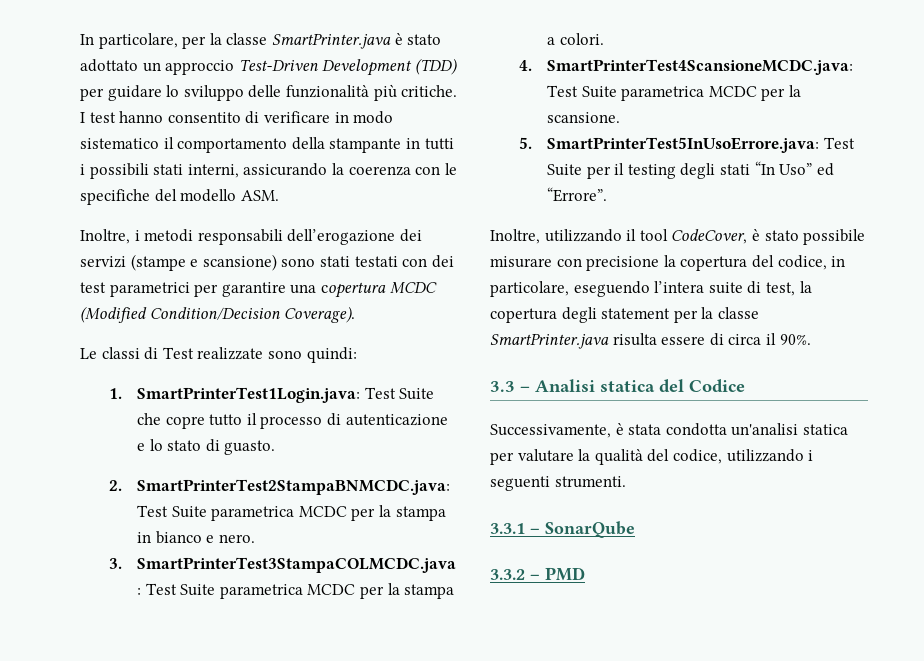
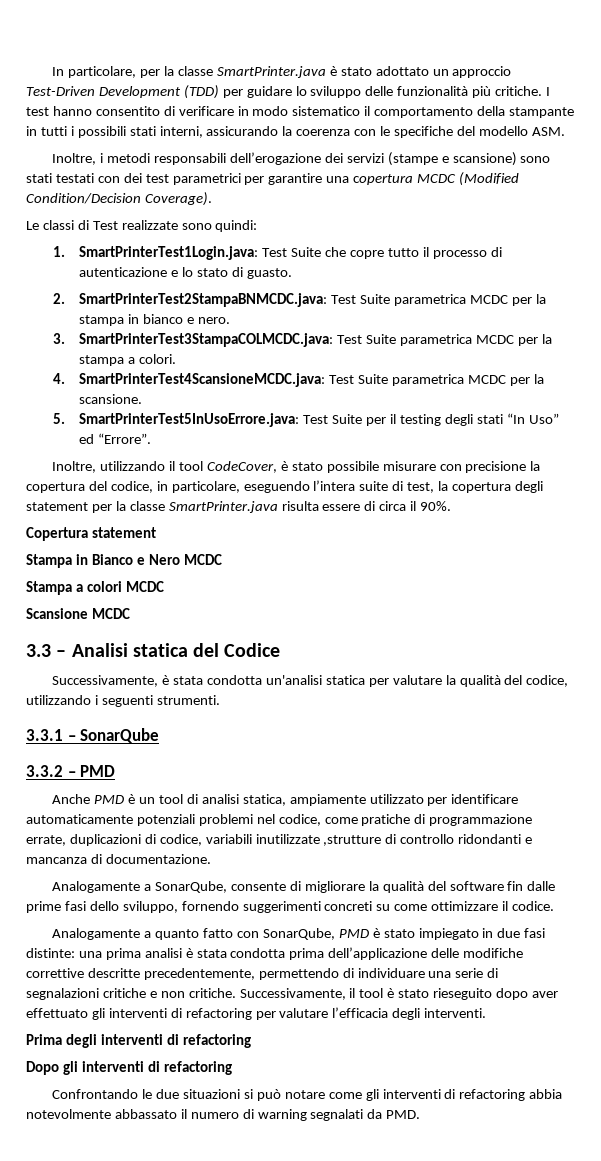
(811, 339) none -> [26,527,156,541] [26,554,222,568] [26,581,164,595] [26,608,130,619] // Copertura statement // Stampa in Bianco e Nero MCDC // Stampa a colori MCDC // Scansione MCDC
(585, 574) none -> [52,794,519,806] [26,814,533,826] [26,834,533,846] [26,854,211,864] [52,881,556,893] [26,901,555,913] [52,928,546,940] [26,947,524,960] [26,968,499,980] [26,988,558,1000] [26,1007,487,1020] [26,1034,251,1048] [26,1061,232,1075] [52,1089,563,1101] [26,1109,421,1121] // Anche PMD è un tool di analisi statica, ampiamente utilizzato per identificare automaticamente potenziali problemi nel codice, come pratiche di programmazione errate, duplicazioni di codice, variabili inutilizzate ,strutture di controllo ridondanti e mancanza di documentazione. // Analogamente a SonarQube, consente di migliorare la qualità del software fin dalle prime fasi dello sviluppo, fornendo suggerimenti concreti su come ottimizzare il codice. // Analogamente a quanto fatto con SonarQube, PMD è stato impiegato in due fasi distinte: una prima analisi è stata condotta prima dell’applicazione delle modifiche correttive descritte precedentemente, permettendo di individuare una serie di segnalazioni critiche e non critiche. Successivamente, il tool è stato rieseguito dopo aver effettuato gli interventi di refactoring per valutare l’efficacia degli interventi. // Prima degli interventi di refactoring // Dopo gli interventi di refactoring // Confrontando le due situazioni si può notare come gli interventi di refactoring abbia notevolmente abbassato il numero di warning segnalati da PMD.

